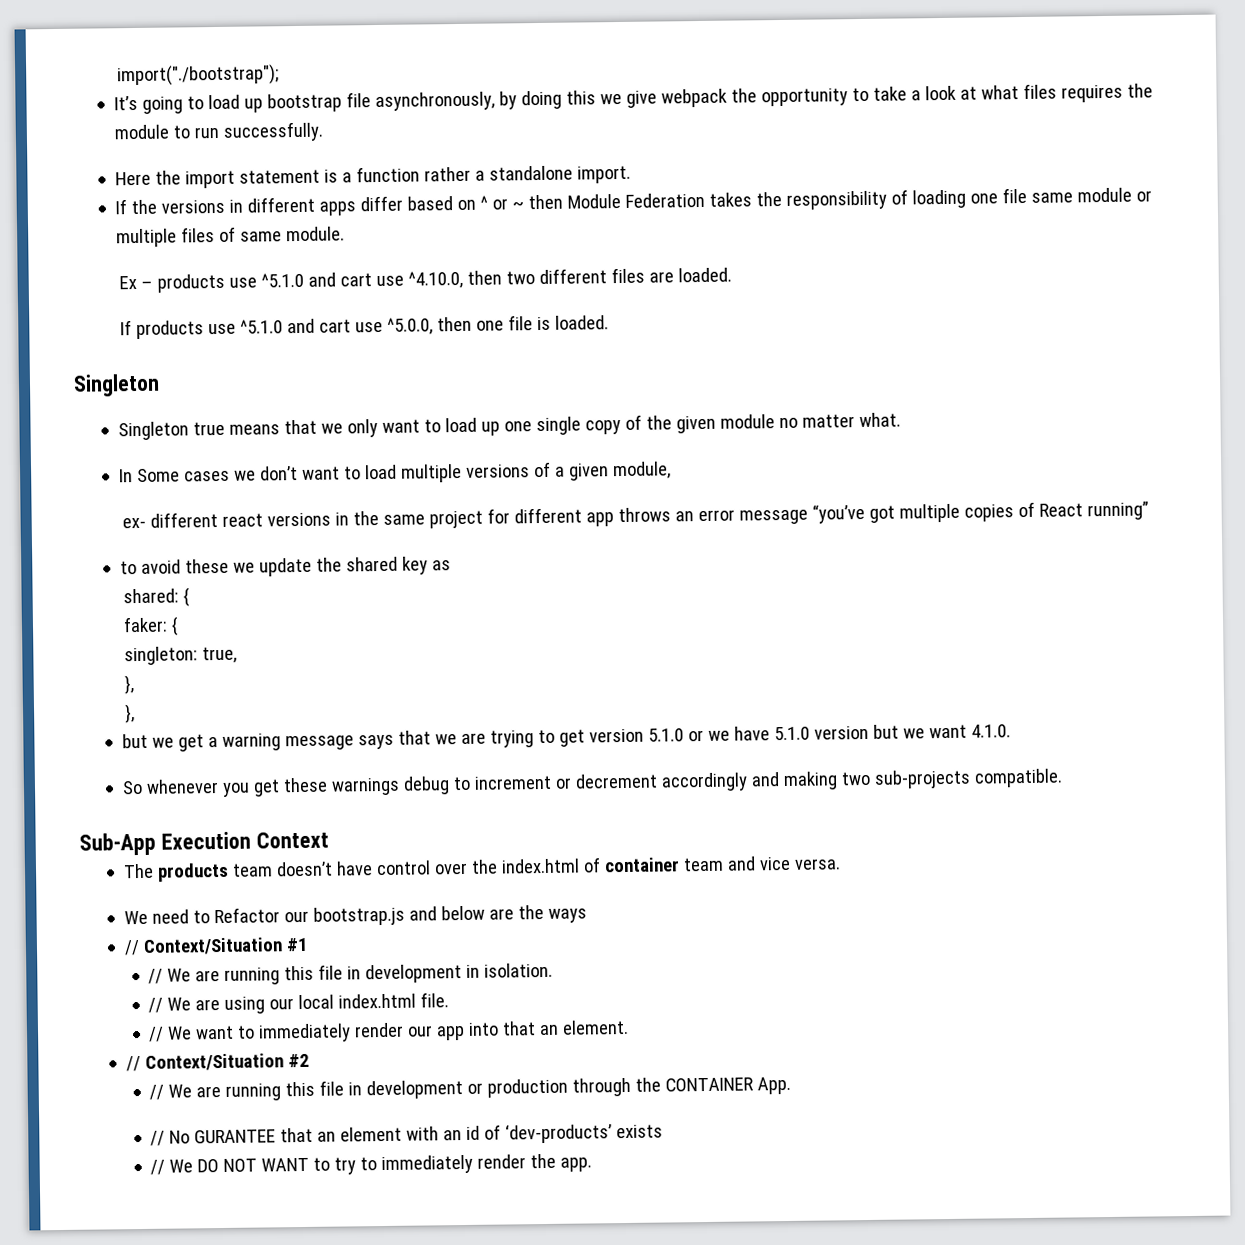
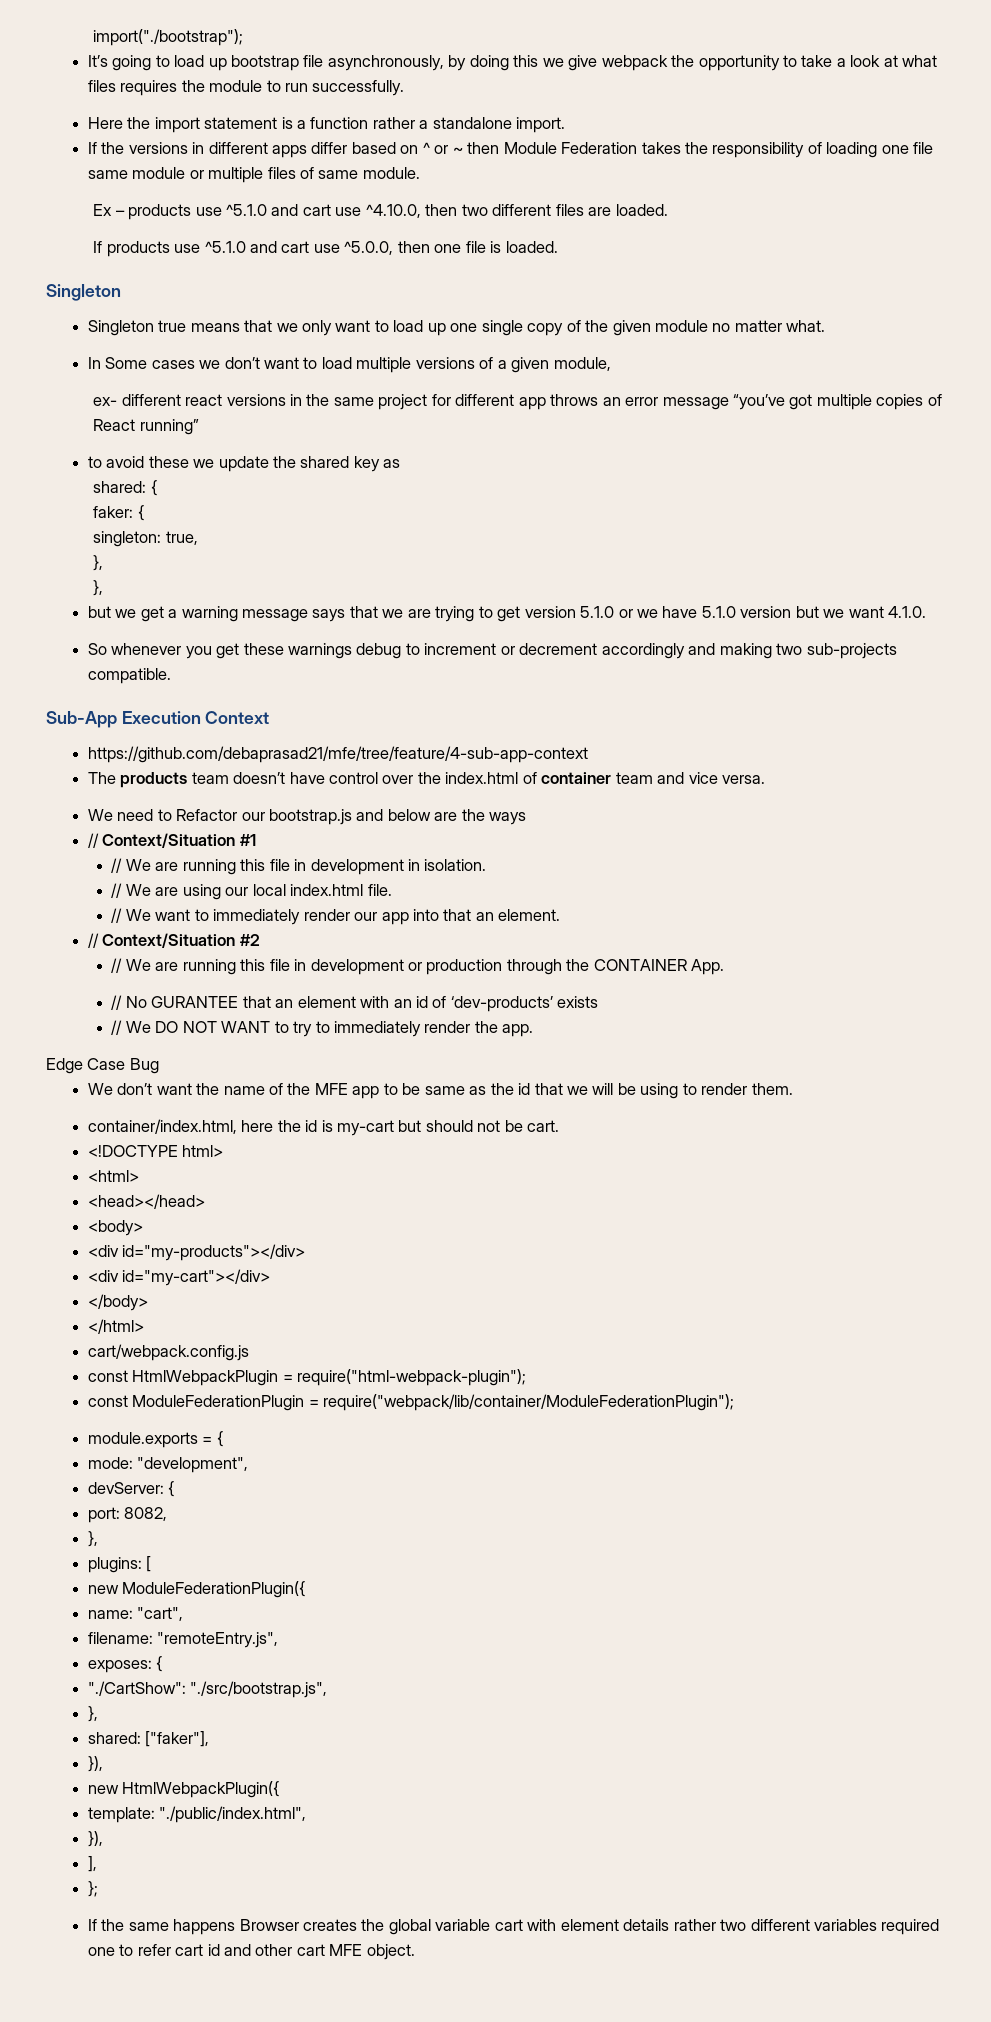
(329, 840) none -> [87,746,588,763] // https://github.com/debaprasad21/mfe/tree/feature/4-sub-app-context
(593, 1164) none -> [46,1058,159,1074] [87,1083,793,1099] [87,1119,560,1136] [87,1145,224,1157] [87,1170,139,1182] [87,1194,205,1209] [87,1220,143,1236] [87,1244,306,1261] [87,1269,271,1286] [87,1294,148,1311] [87,1319,144,1334] [87,1344,249,1361] [87,1369,527,1386] [87,1394,735,1411] [87,1431,223,1448] [87,1457,249,1473] [87,1481,175,1497] [87,1507,168,1523] [87,1531,98,1547] [87,1556,152,1573] [87,1581,306,1598] [87,1607,184,1621] [87,1632,279,1648] [87,1656,163,1673] [87,1681,328,1698] [87,1706,98,1722] [87,1731,210,1747] [87,1756,103,1772] [87,1781,280,1798] [87,1806,307,1823] [87,1831,103,1847] [87,1856,97,1872] [87,1881,98,1897] [87,1919,940,1935] [87,1944,415,1960] // Edge Case Bug // We don’t want the name of the MFE app to be same as the id that we will be using to render them. // container/index.html, here the id is my-cart but should not be cart. // <!DOCTYPE html> // <html> // <head></head> // <body> // <div id="my-products"></div> // <div id="my-cart"></div> // </body> // </html> // cart/webpack.config.js // const HtmlWebpackPlugin = require("html-webpack-plugin"); // const ModuleFederationPlugin = require("webpack/lib/container/ModuleFederationPlugin"); // module.exports = { // mode: "development", // devServer: { // port: 8082, // }, // plugins: [ // new ModuleFederationPlugin({ // name: "cart", // filename: "remoteEntry.js", // exposes: { // "./CartShow": "./src/bootstrap.js", // }, // shared: ["faker"], // }), // new HtmlWebpackPlugin({ // template: "./public/index.html", // }), // ], // }; // If the same happens Browser creates the global variable cart with element details rather two different variables required one to refer cart id and other cart MFE object.

